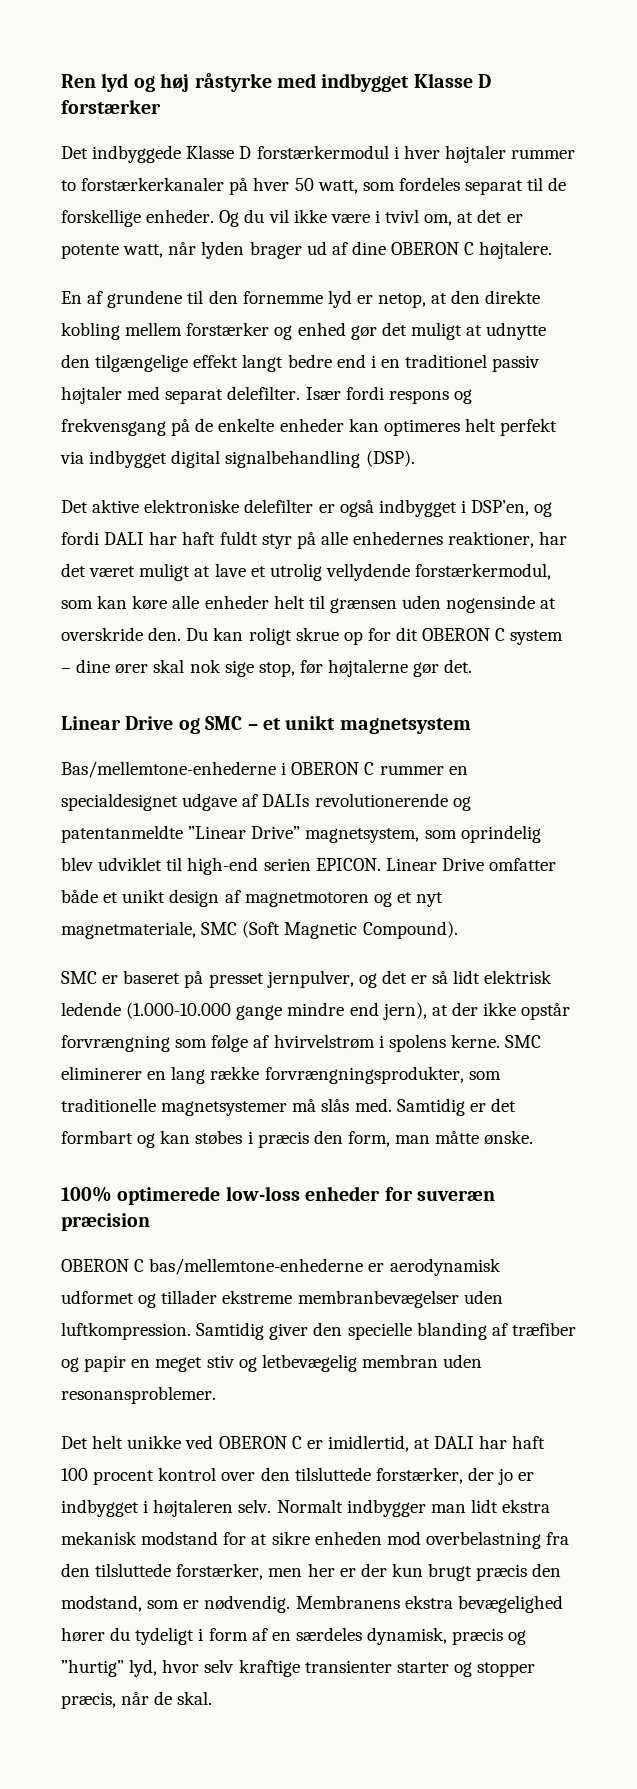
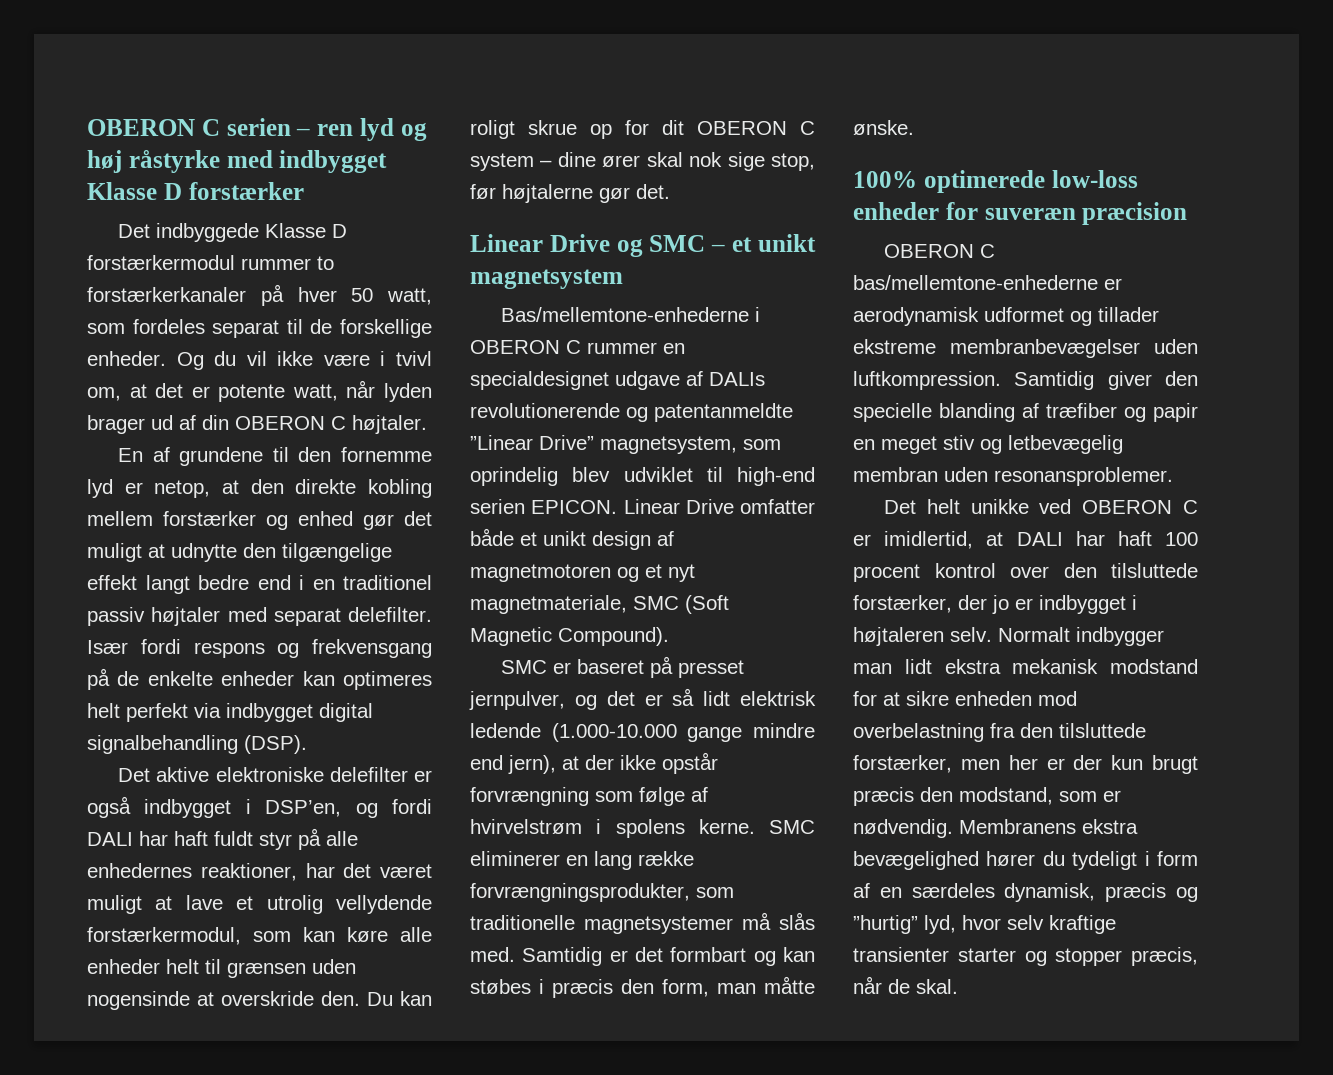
[61,74,96,88] Ren -> [87,118,353,136] OBERON C serien – ren
[393,145,506,163] i hver højtaler -> (235, 262) none
[351,241,553,259] dine OBERON C højtalere. -> [202,415,427,434] din OBERON C højtaler.

